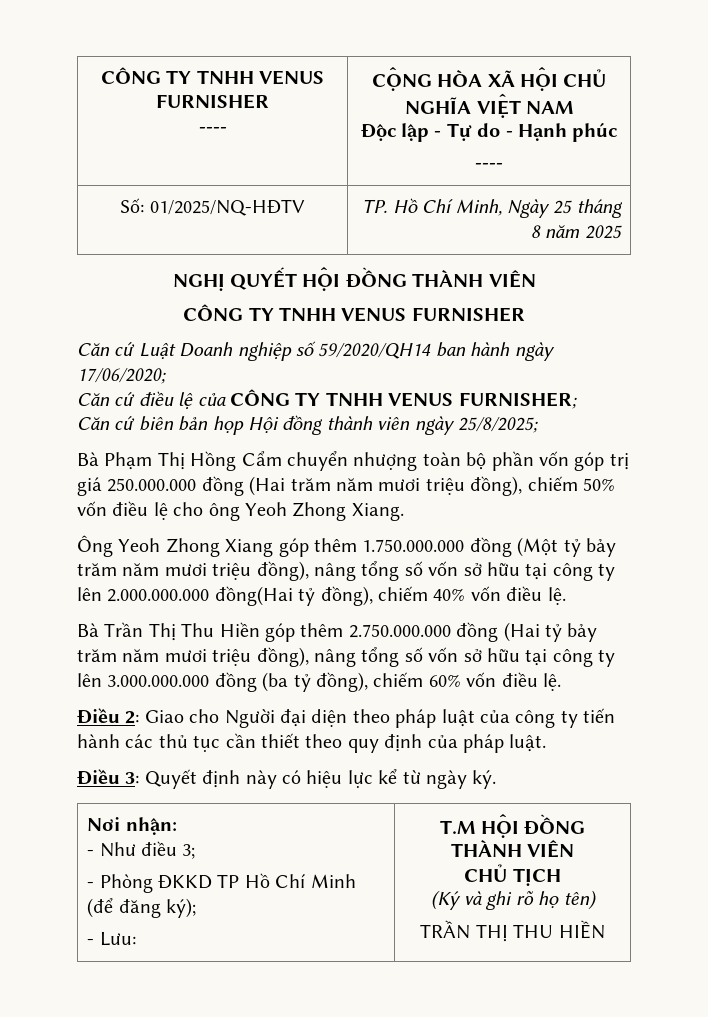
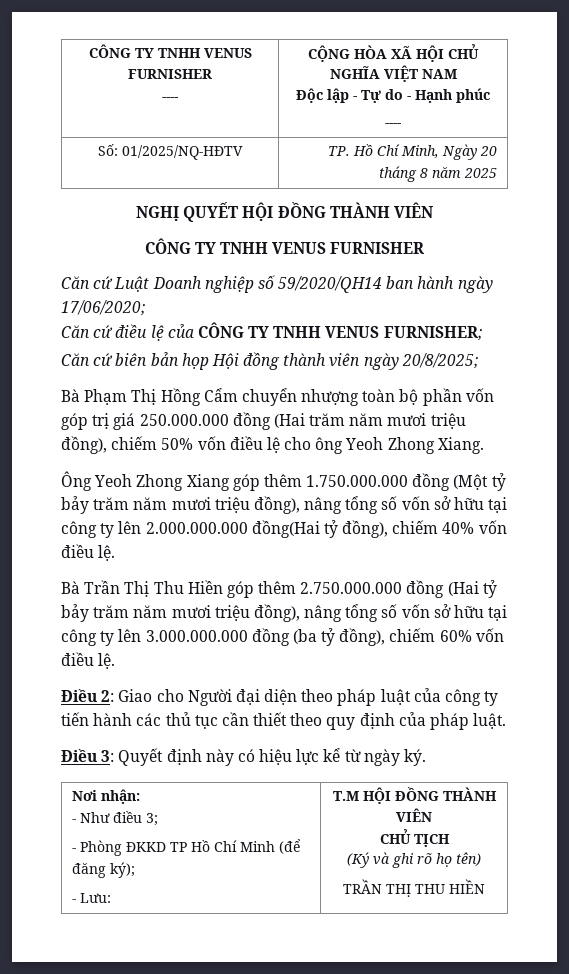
[553,200,573,214] 25 -> [480,146,498,156] 20
[457,417,538,433] 25/8/2025; -> [401,353,478,369] 20/8/2025;

